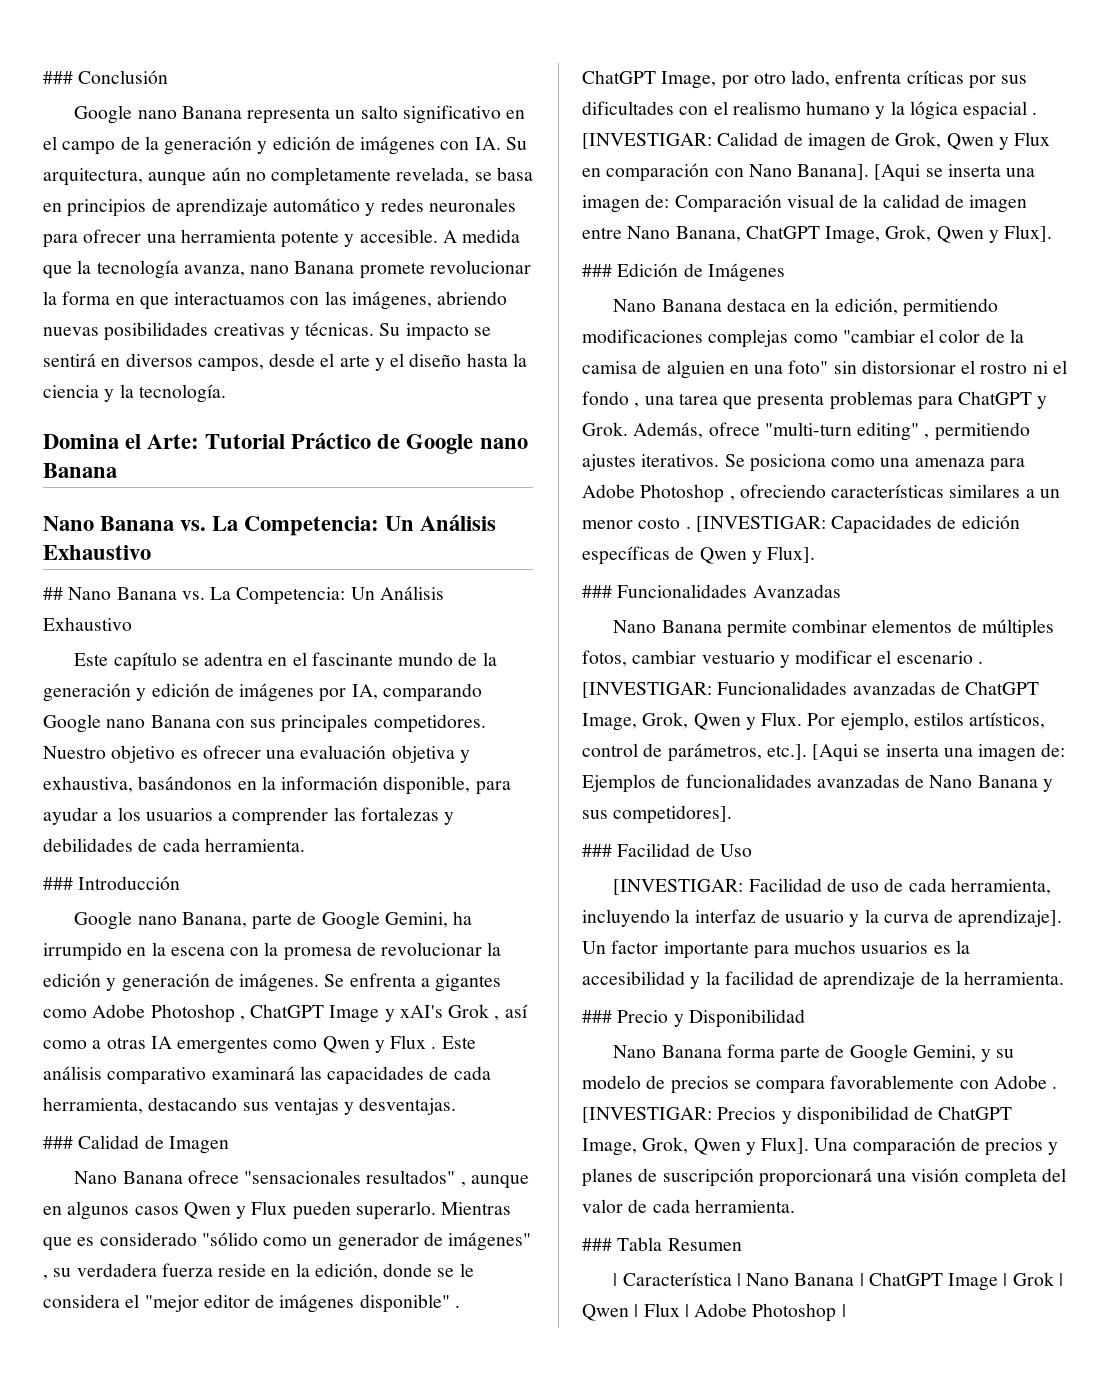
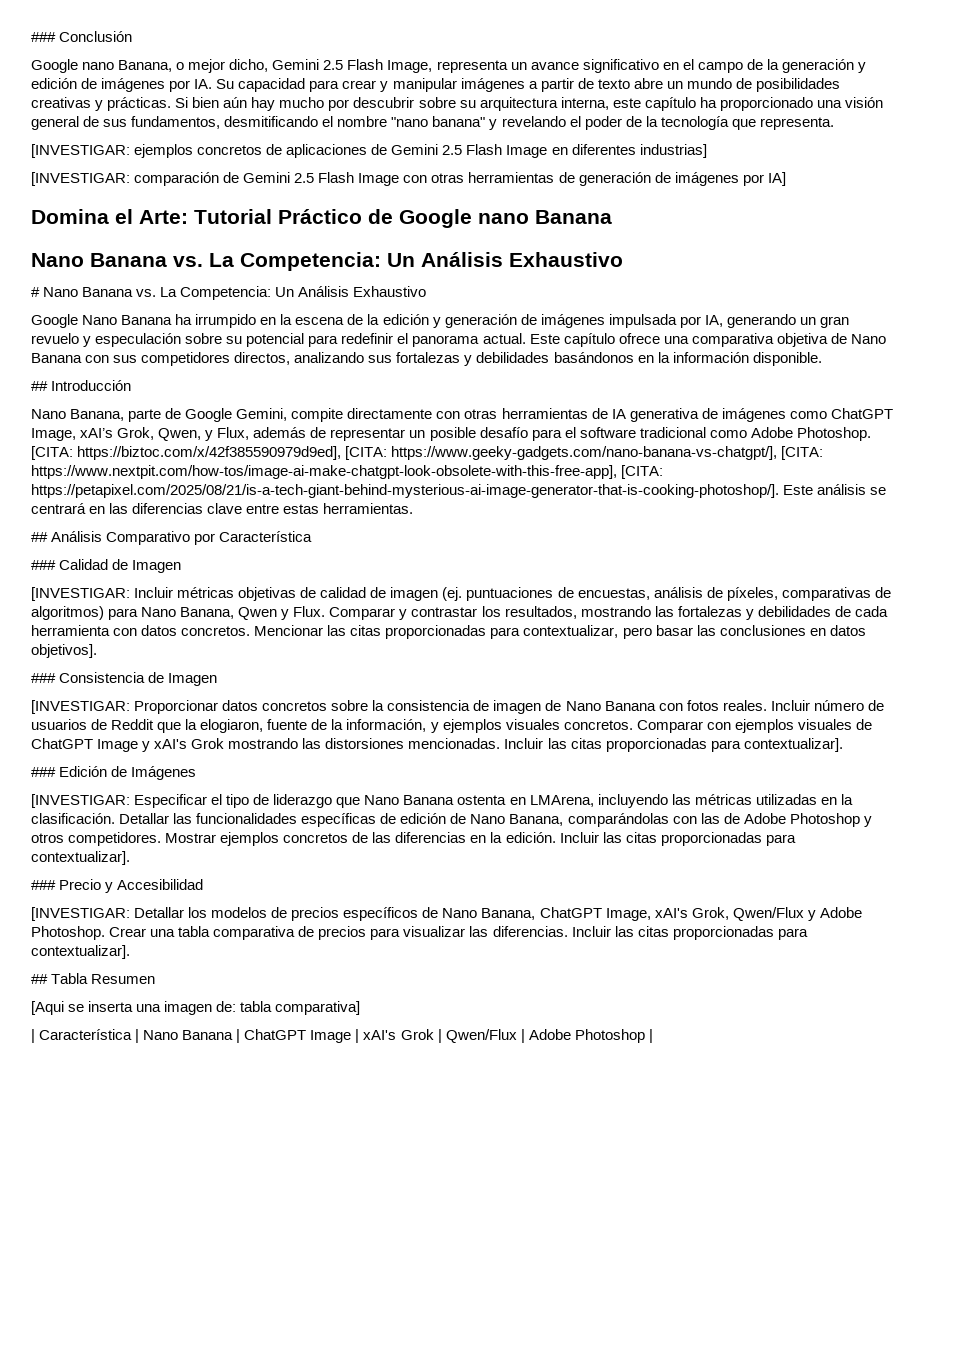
[181,106,242,119] Banana -> [118,59,433,73] Banana, o mejor dicho, Gemini 2.5 Flash Image,
[360,105,398,119] salto -> [530,62,579,70] avance
[440,141,470,150] con -> [169,80,191,92] por
[43,167,533,186] [43,198,516,217] [43,229,521,248] [43,260,531,279] [43,291,508,310] [43,322,491,341] [43,353,527,372] [43,384,226,403] arquitectura, aunque aún no completamente revelada, se basa en principios de aprendizaje automático y redes neuronales para ofrecer una herramienta potente y accesible. A medida que la tecnología avanza, nano Banana promete revolucionar la forma en que interactuamos con las imágenes, abriendo nuevas posibilidades creativas y técnicas. Su impacto se sentirá en diversos campos, desde el arte y el diseño hasta la ciencia y la tecnología. -> [238,78,840,92] [31,97,883,111] [31,116,834,130] [31,144,707,158] [31,172,786,186] capacidad para crear y manipular imágenes a partir de texto abre un mundo de posibilidades creativas y prácticas. Si bien aún hay mucho por descubrir sobre su arquitectura interna, este capítulo ha proporcionado una visión general de sus fundamentos, desmitificando el nombre "nano banana" y revelando el poder de la tecnología que representa. // [INVESTIGAR: ejemplos concretos de aplicaciones de Gemini 2.5 Flash Image en diferentes industrias] // [INVESTIGAR: comparación de Gemini 2.5 Flash Image con otras herramientas de generación de imágenes por IA]
[43,586,444,605] [43,617,132,631] [74,652,497,671] [43,683,482,702] [43,714,486,733] [43,745,470,763] [43,776,511,795] [43,807,329,826] ## Nano Banana vs. La Competencia: Un Análisis Exhaustivo // Este capítulo se adentra en el fascinante mundo de la generación y edición de imágenes por IA, comparando Google nano Banana con sus principales competidores. Nuestro objetivo es ofrecer una evaluación objetiva y exhaustiva, basándonos en la información disponible, para ayudar a los usuarios a comprender -> [31,286,427,300] [31,314,849,328] [31,333,886,347] [31,352,822,366] [31,380,132,391] [31,408,893,422] [31,427,871,441] [31,446,824,460] [31,465,664,479] [31,484,887,498] [31,503,414,514] [31,531,313,545] [31,559,182,573] [31,587,891,601] [31,606,651,620] # Nano Banana vs. La Competencia: Un Análisis Exhaustivo // Google Nano Banana ha irrumpido en la escena de la edición y generación de imágenes impulsada por IA, generando un gran revuelo y especulación sobre su potencial para redefinir el panorama actual. Este capítulo ofrece una comparativa objetiva de Nano Banana con sus competidores directos, analizando sus fortalezas y debilidades basándonos en la información disponible. // ## Introducción // Nano Banana, parte de Google Gemini, compite directamente con otras herramientas de IA generativa de imágenes como ChatGPT Image, xAI’s Grok, Qwen, y Flux, además de representar un posible desafío para el software tradicional como Adobe Photoshop. [CITA: https://biztoc.com/x/42f385590979d9ed], [CITA: https://www.geeky-gadgets.com/nano-banana-vs-chatgpt/], [CITA: https://www.nextpit.com/how-tos/image-ai-make-chatgpt-look-obsolete-with-this-free-app], [CITA: https://petapixel.com/2025/08/21/is-a-tech-giant-behind-mysterious-ai-image-generator-that-is-cooking-photoshop/]. Este análisis se centrará en las diferencias clave entre estas herramientas. // ## Análisis Comparativo por Característica // ### Calidad de Imagen // [INVESTIGAR: Incluir métricas objetivas de calidad de imagen (ej. puntuaciones de encuestas, análisis de píxeles, comparativas de algoritmos) para Nano Banana, Qwen y Flux. Comparar y contrastar los resultados, mostrando
[204,838,305,852] [43,876,181,890] [74,911,473,930] [43,942,502,961] [43,973,502,992] [43,1004,245,1023] herramienta. // ### Introducción // Google nano Banana, parte de Google Gemini, ha irrumpido en la escena con la promesa de revolucionar la edición y generación de imágenes. Se enfrenta a gigantes como Adobe Photoshop , -> [31,625,866,639] [31,644,97,658] [31,672,218,686] [31,700,884,714] [31,719,872,733] herramienta con datos concretos. Mencionar las citas proporcionadas para contextualizar, pero basar las conclusiones en datos objetivos]. // ### Consistencia de Imagen // [INVESTIGAR: Proporcionar datos concretos sobre la consistencia de imagen de Nano Banana con fotos reales. Incluir número de usuarios de Reddit que la elogiaron, fuente de la información, y ejemplos visuales concretos. Comparar con ejemplos visuales de
[494,1004,528,1021] [43,1035,476,1054] [43,1066,491,1085] [43,1097,457,1115] [43,1135,229,1154] [74,1170,529,1189] [43,1201,512,1220] [43,1232,532,1251] [43,1263,474,1280] [43,1294,460,1313] [582,70,1028,89] [582,101,1038,120] [582,132,1051,151] [582,163,1036,182] [582,194,1028,213] [582,225,1053,244] [582,263,785,282] [613,298,998,317] [582,329,1024,348] [582,360,1067,379] [582,391,1048,410] [582,422,1030,441] [582,454,1025,472] [582,484,1060,503] [582,515,1020,534] [582,546,816,565] [582,584,841,598] [613,619,1054,638] [582,650,983,668] [582,681,1040,698] [582,712,1046,731] [582,743,1066,762] [582,774,1053,793] [582,805,733,824] [582,843,752,857] [613,878,1051,895] [582,909,1063,928] [582,940,970,959] [582,971,1065,990] [582,1009,805,1028] [613,1044,1015,1063] [582,1075,1058,1094] [582,1106,1013,1125] [582,1137,1059,1156] [582,1168,1066,1187] [582,1199,795,1213] [582,1237,742,1251] , así como a otras IA emergentes como Qwen y Flux . Este análisis comparativo examinará las capacidades de cada herramienta, destacando sus ventajas y desventajas. // ### Calidad de Imagen // Nano Banana ofrece "sensacionales resultados" , aunque en algunos casos Qwen y Flux pueden superarlo. Mientras que es considerado "sólido como un generador de imágenes" , su verdadera fuerza reside en la edición, donde se le considera el "mejor editor de imágenes disponible" . ChatGPT Image, por otro lado, enfrenta críticas por sus dificultades con el realismo humano y la lógica espacial . [INVESTIGAR: Calidad de imagen de Grok, Qwen y Flux en comparación con Nano Banana]. [Aqui se inserta una imagen de: Comparación visual de la calidad de imagen entre Nano Banana, ChatGPT Image, Grok, Qwen y Flux]. // ### Edición de Imágenes // Nano Banana destaca en la edición, permitiendo modificaciones complejas como "cambiar el color de la camisa de alguien en una foto" sin distorsionar el rostro ni el fondo , una tarea que presenta problemas para ChatGPT y Grok. Además, ofrece "multi-turn editing" , permitiendo ajustes iterativos. Se posiciona como una amenaza para Adobe Photoshop , ofreciendo características similares a un menor costo . [INVESTIGAR: Capacidades de edición específicas de Qwen y Flux]. // ### Funcionalidades Avanzadas // Nano Banana permite combinar elementos de múltiples fotos, cambiar vestuario y modificar el escenario . [INVESTIGAR: Funcionalidades avanzadas de ChatGPT Image, Grok, Qwen y Flux. Por ejemplo, estilos artísticos, control de parámetros, etc.]. [Aqui se inserta una imagen de: Ejemplos de funcionalidades avanzadas de Nano Banana y sus competidores]. // ### Facilidad de Uso // [INVESTIGAR: Facilidad de uso de cada herramienta, incluyendo la interfaz de usuario y la curva de aprendizaje]. Un factor importante para muchos usuarios es la accesibilidad y la facilidad de aprendizaje de la herramienta. // ### Precio y Disponibilidad // Nano Banana forma parte de Google Gemini, y su modelo de precios se compara favorablemente con Adobe . [INVESTIGAR: Precios y disponibilidad de ChatGPT Image, Grok, Qwen y Flux]. Una comparación de precios y planes de suscripción proporcionará una visión completa del valor de cada herramienta. // ### Tabla Resumen -> [228,738,843,752] [31,766,197,780] [31,794,853,808] [31,813,872,827] [31,832,796,846] [31,851,130,865] [31,879,204,893] [31,907,862,921] [31,926,808,940] [31,945,130,959] [31,973,156,984] [31,1001,361,1015] mostrando las distorsiones mencionadas. Incluir las citas proporcionadas para contextualizar]. // ### Edición de Imágenes // [INVESTIGAR: Especificar el tipo de liderazgo que Nano Banana ostenta en LMArena, incluyendo las métricas utilizadas en la clasificación. Detallar las funcionalidades específicas de edición de Nano Banana, comparándolas con las de Adobe Photoshop y otros competidores. Mostrar ejemplos concretos de las diferencias en la edición. Incluir las citas proporcionadas para contextualizar]. // ### Precio y Accesibilidad // [INVESTIGAR: Detallar los modelos de precios específicos de Nano Banana, ChatGPT Image, xAI's Grok, Qwen/Flux y Adobe Photoshop. Crear una tabla comparativa de precios para visualizar las diferencias. Incluir las citas proporcionadas para contextualizar]. // ## Tabla Resumen // [Aqui se inserta una imagen de: tabla comparativa]
(1008, 1279) none -> [363,1030,397,1040] xAI's
[582,1303,680,1321] Qwen | Flux -> [445,1029,517,1043] Qwen/Flux

